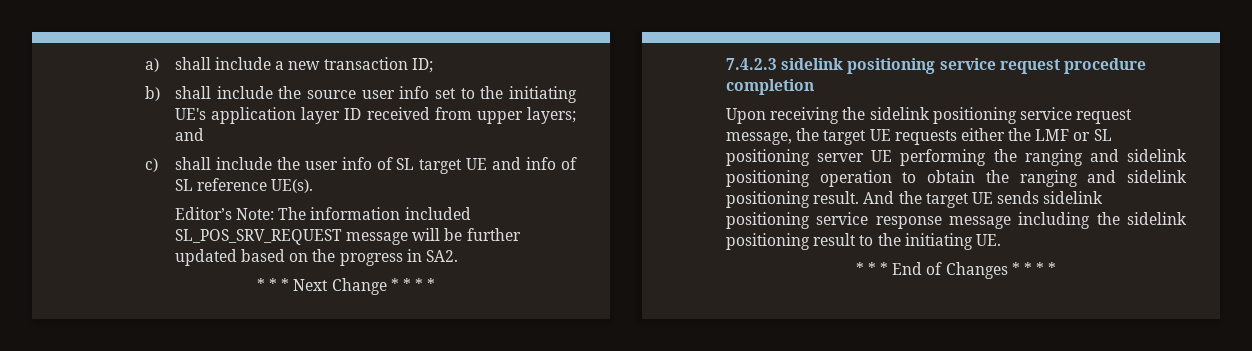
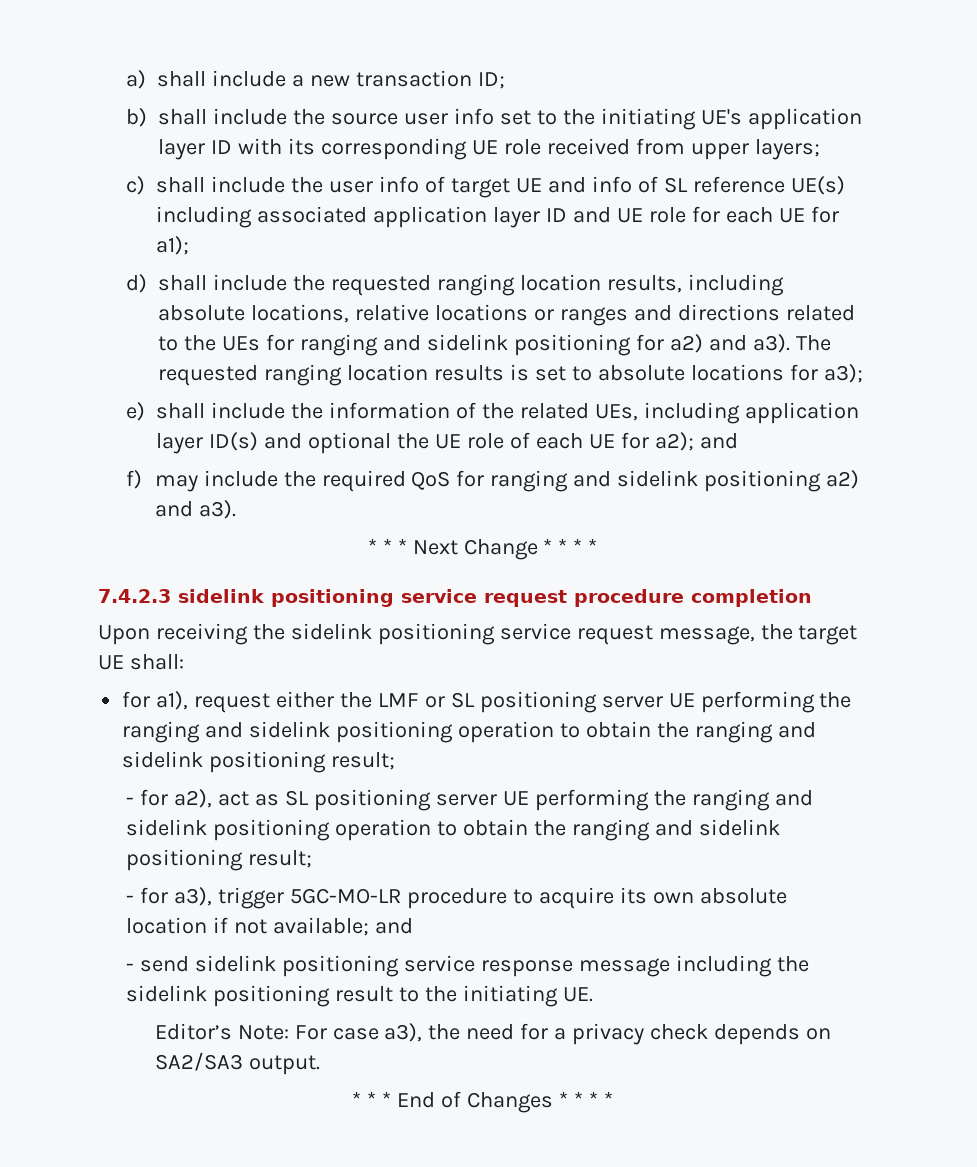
(362, 114) none -> [238,138,541,160] with its corresponding UE role
[174,128,204,141] and -> (820, 149) none
[396,158,415,170] SL -> (446, 184) none
[271,179,314,193] [174,207,471,220] [174,228,521,245] [174,249,459,266] UE(s). // Editor’s Note: The information included SL_POS_SRV_REQUEST message will be further updated based on the progress in SA2. -> [790,176,845,195] [156,206,839,228] [156,236,190,255] [126,274,784,296] [158,304,855,326] [158,334,831,356] [158,364,863,386] [126,402,859,424] [156,432,738,454] [126,470,860,492] [154,500,236,519] UE(s) including associated application layer ID and UE role for each UE for a1); // d) shall include the requested ranging location results, including absolute locations, relative locations or ranges and directions related to the UEs for ranging and sidelink positioning for a2) and a3). The requested ranging location results is set to absolute locations for a3); // e) shall include the information of the related UEs, including application layer ID(s) and optional the UE role of each UE for a2); and // f) may include the required QoS for ranging and sidelink positioning a2) and a3).
[894,130,957,145] requests -> [129,654,184,670] [122,691,271,713] shall: // for a1), request
[813,191,1040,208] result. And the target UE sends -> [331,752,396,770] [126,789,813,811] [126,819,780,841] [126,849,313,871] [126,887,787,909] [126,917,414,936] [126,956,190,972] result; // - for a2), act as SL positioning server UE performing the ranging and sidelink positioning operation to obtain the ranging and sidelink positioning result; // - for a3), trigger 5GC-MO-LR procedure to acquire its own absolute location if not available; and // - send
(1001, 240) none -> [154,1023,831,1045] [154,1052,320,1075] // Editor’s Note: For case a3), the need for a privacy check depends on SA2/SA3 output.

